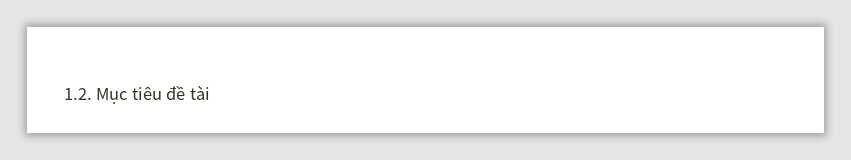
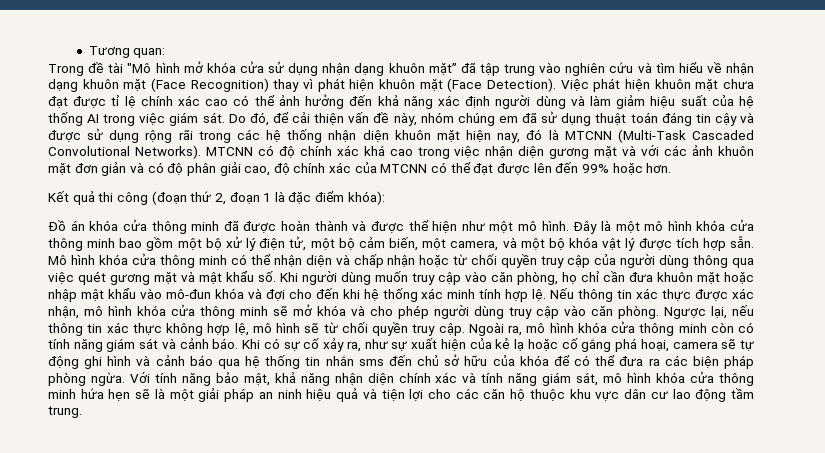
[64,85,210,104] 1.2. Mục tiêu đề tài -> [88,46,166,58] [48,61,754,76] [48,78,754,92] [48,94,755,109] [48,111,755,126] [48,128,754,143] [48,145,754,159] [48,161,672,176] [48,190,385,205] [48,219,754,234] [48,236,754,251] [48,253,754,268] [48,270,754,285] [48,287,754,302] [48,304,754,319] [48,321,754,336] [48,338,756,352] [48,354,754,369] [48,371,754,386] [48,388,755,402] [48,406,82,418] Tương quan: // Trong đề tài "Mô hình mở khóa cửa sử dụng nhận dạng khuôn mặt” đã tập trung vào nghiên cứu và tìm hiểu về nhận dạng khuôn mặt (Face Recognition) thay vì phát hiện khuôn mặt (Face Detection). Việc phát hiện khuôn mặt chưa đạt được tỉ lệ chính xác cao có thể ảnh hưởng đến khả năng xác định người dùng và làm giảm hiệu suất của hệ thống AI trong việc giám sát. Do đó, để cải thiện vấn đề này, nhóm chúng em đã sử dụng thuật toán đáng tin cậy và được sử dụng rộng rãi trong các hệ thống nhận diện khuôn mặt hiện nay, đó là MTCNN (Multi-Task Cascaded Convolutional Networks). MTCNN có độ chính xác khá cao trong việc nhận diện gương mặt và với các ảnh khuôn mặt đơn giản và có độ phân giải cao, độ chính xác của MTCNN có thể đạt được lên đến 99% hoặc hơn. // Kết quả thi công (đoạn thứ 2, đoạn 1 là đặc điểm khóa): // Đồ án khóa cửa thông minh đã được hoàn thành và được thể hiện như một mô hình. Đây là một mô hình khóa cửa thông minh bao gồm một bộ xử lý điện tử, một bộ cảm biến, một camera, và một bộ khóa vật lý được tích hợp sẵn. Mô hình khóa cửa thông minh có thể nhận diện và chấp nhận hoặc từ chối quyền truy cập của người dùng thông qua việc quét gương mặt và mật khẩu số. Khi người dùng muốn truy cập vào căn phòng, họ chỉ cần đưa khuôn mặt hoặc nhập mật khẩu vào mô-đun khóa và đợi cho đến khi hệ thống xác minh tính hợp lệ. Nếu thông tin xác thực được xác nhận, mô hình khóa cửa thông minh sẽ mở khóa và cho phép người dùng truy cập vào căn phòng. Ngược lại, nếu thông tin xác thực không hợp lệ, mô hình sẽ từ chối quyền truy cập. Ngoài ra, mô hình khóa cửa thông minh còn có tính năng giám sát và cảnh báo. Khi có sự cố xảy ra, như sự xuất hiện của kẻ lạ hoặc cố gắng phá hoại, camera sẽ tự động ghi hình và cảnh báo qua hệ thống tin nhắn sms đến chủ sở hữu của khóa để có thể đưa ra các biện pháp phòng ngừa. Với tính năng bảo mật, khả năng nhận diện chính xác và tính năng giám sát, mô hình khóa cửa thông minh hứa hẹn sẽ là một giải pháp an ninh hiệu quả và tiện lợi cho các căn hộ thuộc khu vực dân cư lao động tầm trung.

